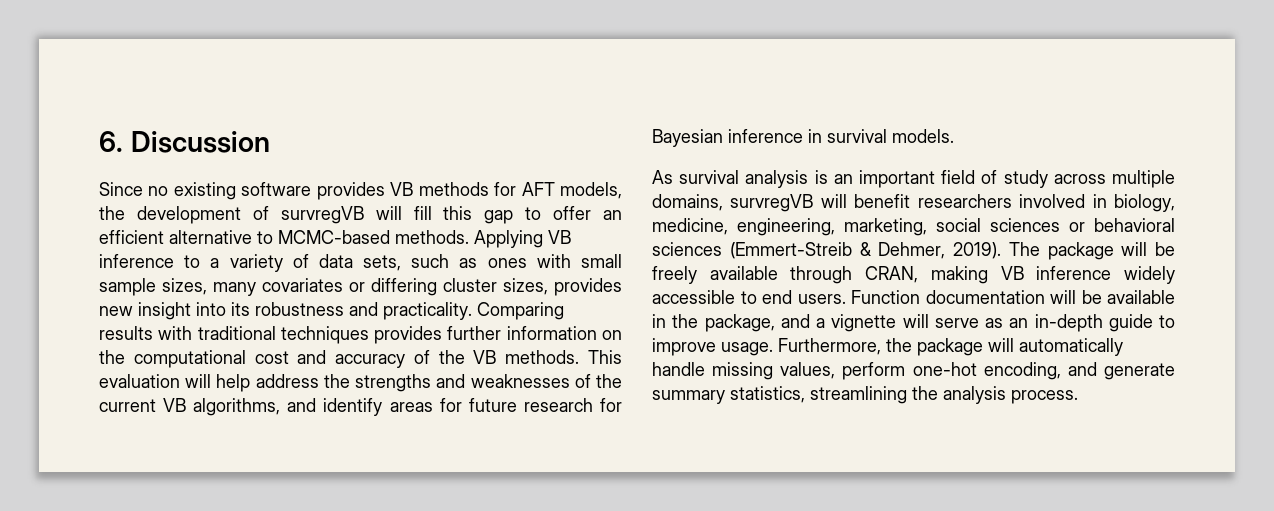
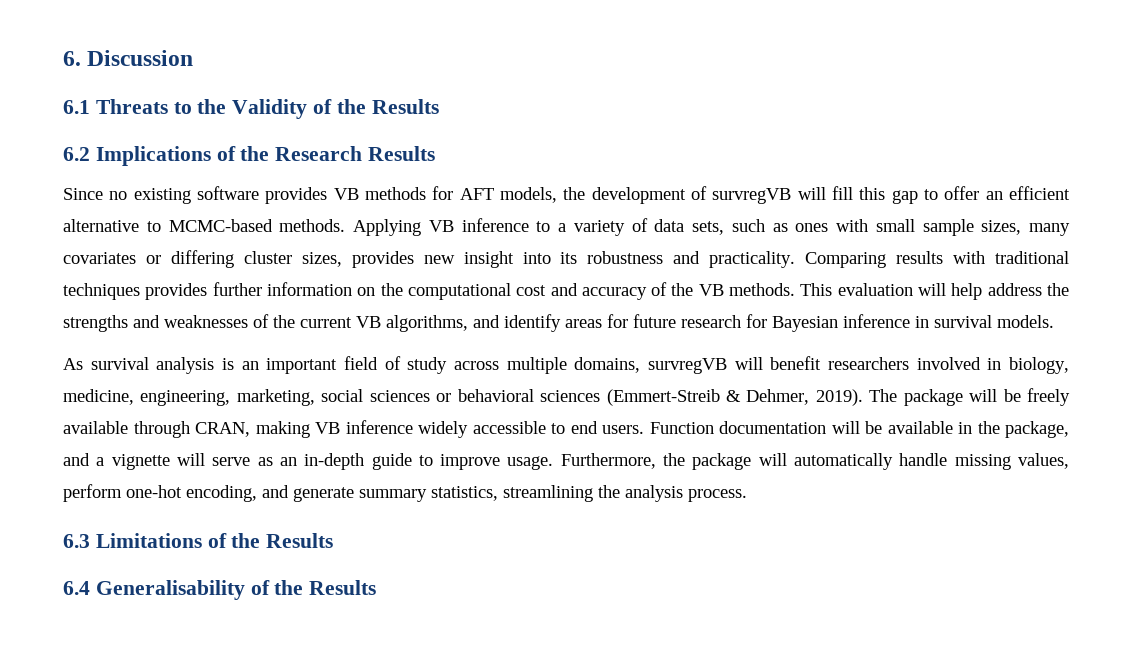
(270, 142) none -> [63,99,439,119] [63,146,436,166] // 6.1 Threats to the Validity of the Results // 6.2 Implications of the Research Results
(1078, 397) none -> [63,533,334,548] [63,580,377,600] // 6.3 Limitations of the Results // 6.4 Generalisability of the Results

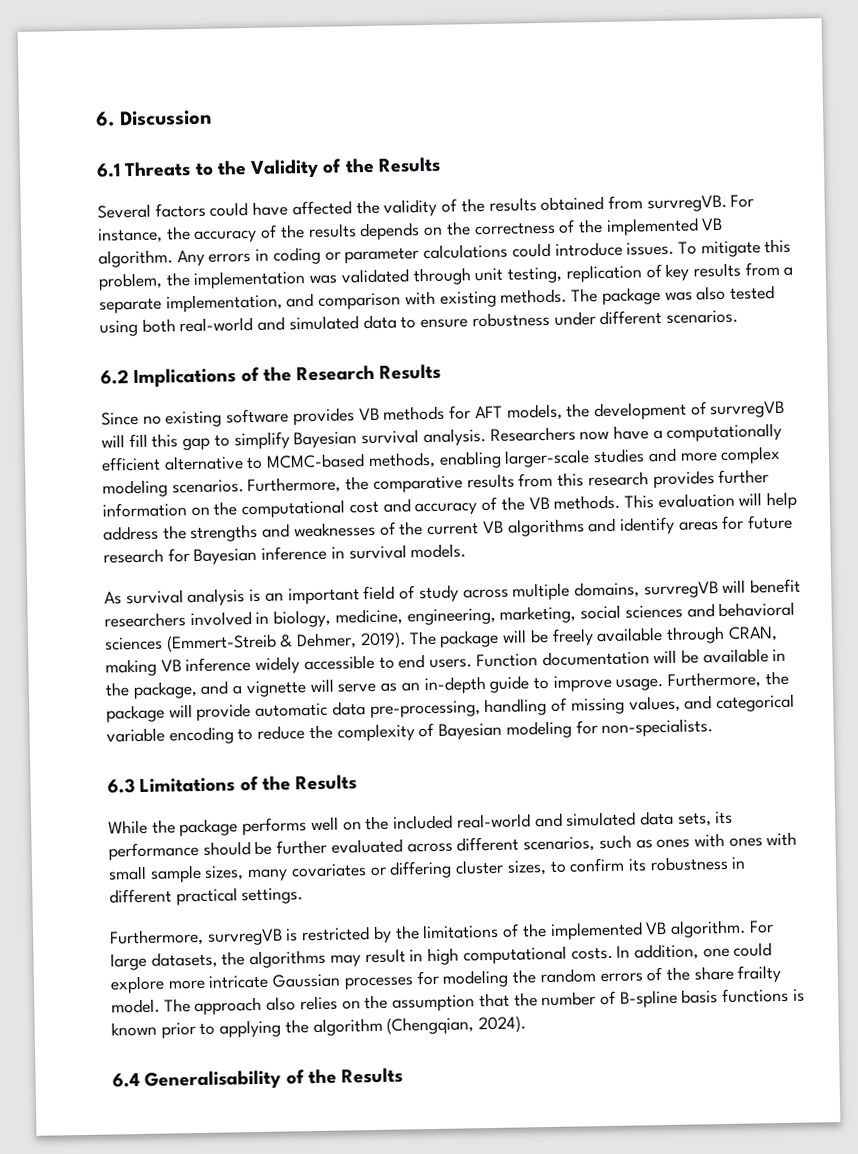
(439, 106) none -> [97,194,755,219] [97,217,724,244] [98,238,792,268] [98,261,794,291] [99,285,775,314] [99,309,738,337] // Several factors could have affected the validity of the results obtained from survregVB. For instance, the accuracy of the results depends on the correctness of the implemented VB algorithm. Any errors in coding or parameter calculations could introduce issues. To mitigate this problem, the implementation was validated through unit testing, replication of key results from a separate implementation, and comparison with existing methods. The package was also tested using both real-world and simulated data to ensure robustness under different scenarios.
[944,186,1071,200] [63,218,1070,236] [63,250,1069,268] [63,283,140,300] offer an efficient alternative to MCMC-based methods. Applying VB inference to a variety of data sets, such as ones with small sample sizes, many covariates or differing cluster sizes, provides new insight into its robustness and practicality. Comparing results with traditional techniques -> [233,422,783,450] [101,445,782,472] [102,471,649,498] simplify Bayesian survival analysis. Researchers now have a computationally efficient alternative to MCMC-based methods, enabling larger-scale studies and more complex modeling scenarios. Furthermore, the comparative results from this research
[386,315,468,332] algorithms, -> [507,518,585,537] algorithms
[436,393,452,402] or -> [686,603,715,618] and
[794,453,1069,470] [63,484,747,502] automatically handle missing values, perform one-hot encoding, and generate summary statistics, streamlining the analysis process. -> [196,693,795,721] [106,718,714,745] provide automatic data pre-processing, handling of missing values, and categorical variable encoding to reduce the complexity of Bayesian modeling for non-specialists.
(334, 540) none -> [108,810,734,837] [108,831,798,861] [108,855,747,883] [109,887,304,906] [109,919,774,947] [110,942,773,971] [110,965,782,994] [111,987,805,1016] [111,1015,527,1039] // While the package performs well on the included real-world and simulated data sets, its performance should be further evaluated across different scenarios, such as ones with ones with small sample sizes, many covariates or differing cluster sizes, to confirm its robustness in different practical settings. // Furthermore, survregVB is restricted by the limitations of the implemented VB algorithm. For large datasets, the algorithms may result in high computational costs. In addition, one could explore more intricate Gaussian processes for modeling the random errors of the share frailty model. The approach also relies on the assumption that the number of B-spline basis functions is known prior to applying the algorithm (Chengqian, 2024).

